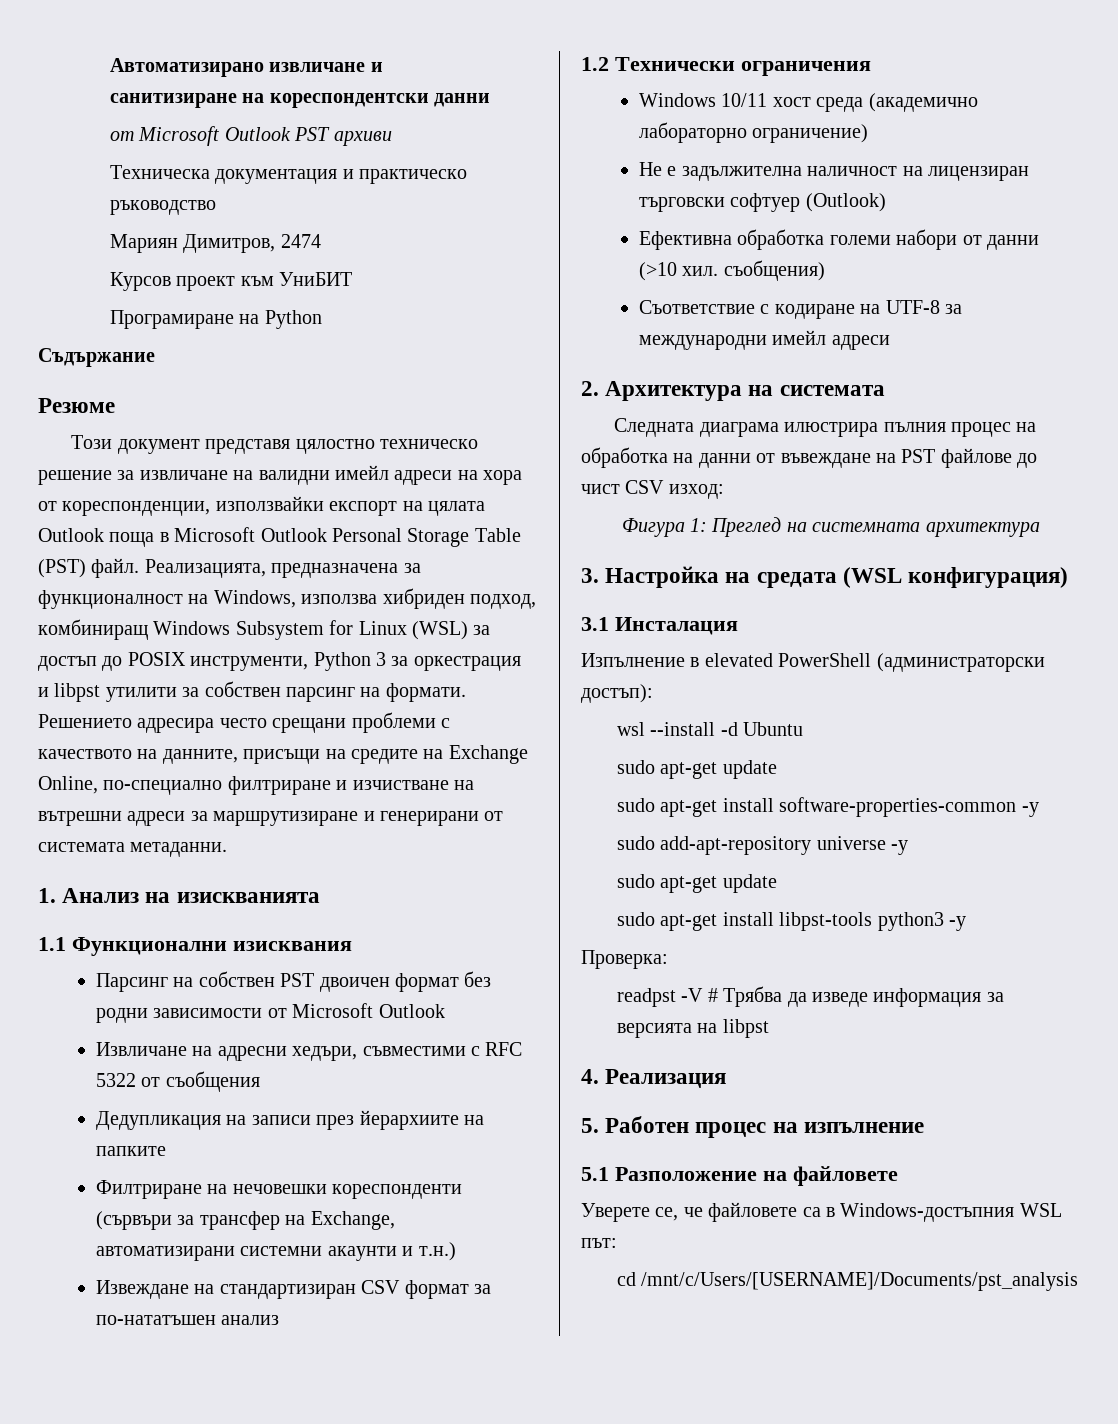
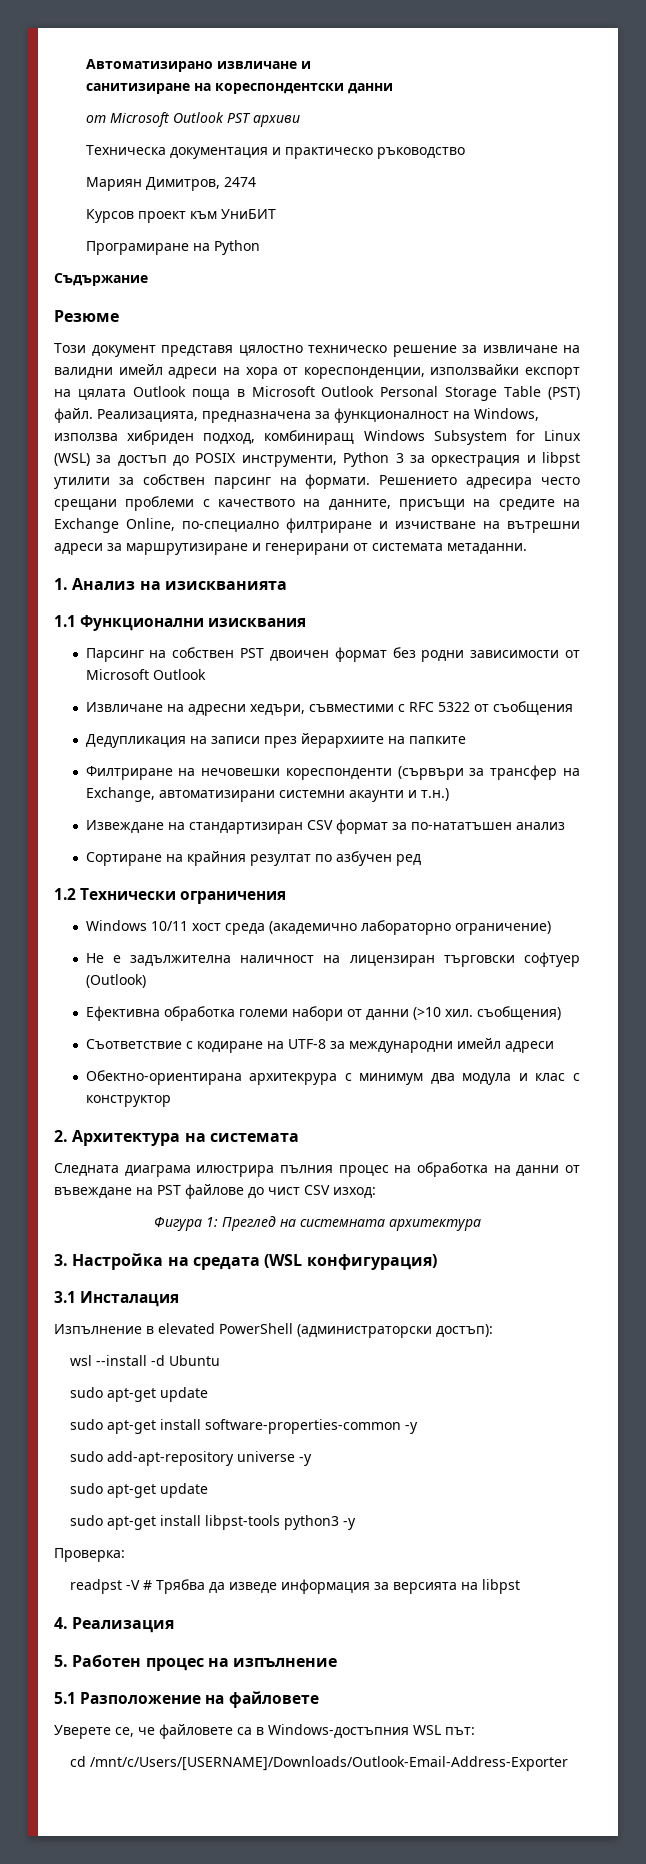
(280, 1320) none -> [85,851,421,866] // Сортиране на крайния резултат по азбучен ред
(890, 342) none -> [85,1070,580,1085] [85,1095,171,1107] // Обектно-ориентирана архитекрура с минимум два модула и клас с конструктор
[641,1272,1079,1291] /mnt/c/Users/[USERNAME]/Documents/pst_analysis -> [90,1756,569,1771] /mnt/c/Users/[USERNAME]/Downloads/Outlook-Email-Address-Exporter

